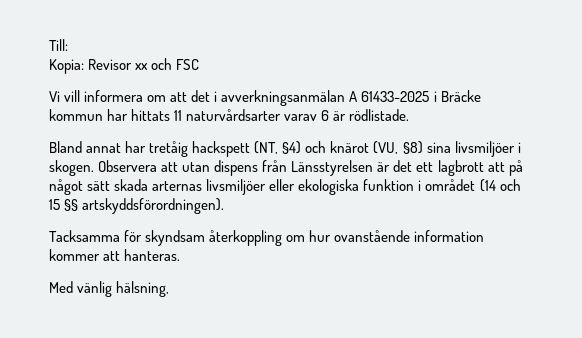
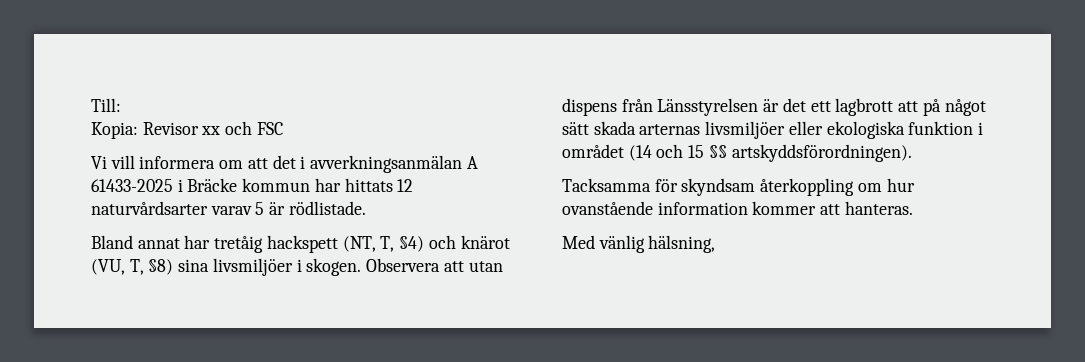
[174,110,183,121] 11 -> [397,179,414,192] 12
[321,110,330,121] 6 -> [255,202,265,215] 5
(279, 147) none -> [380,236,395,252] T,
(399, 147) none -> [129,259,144,275] T,

